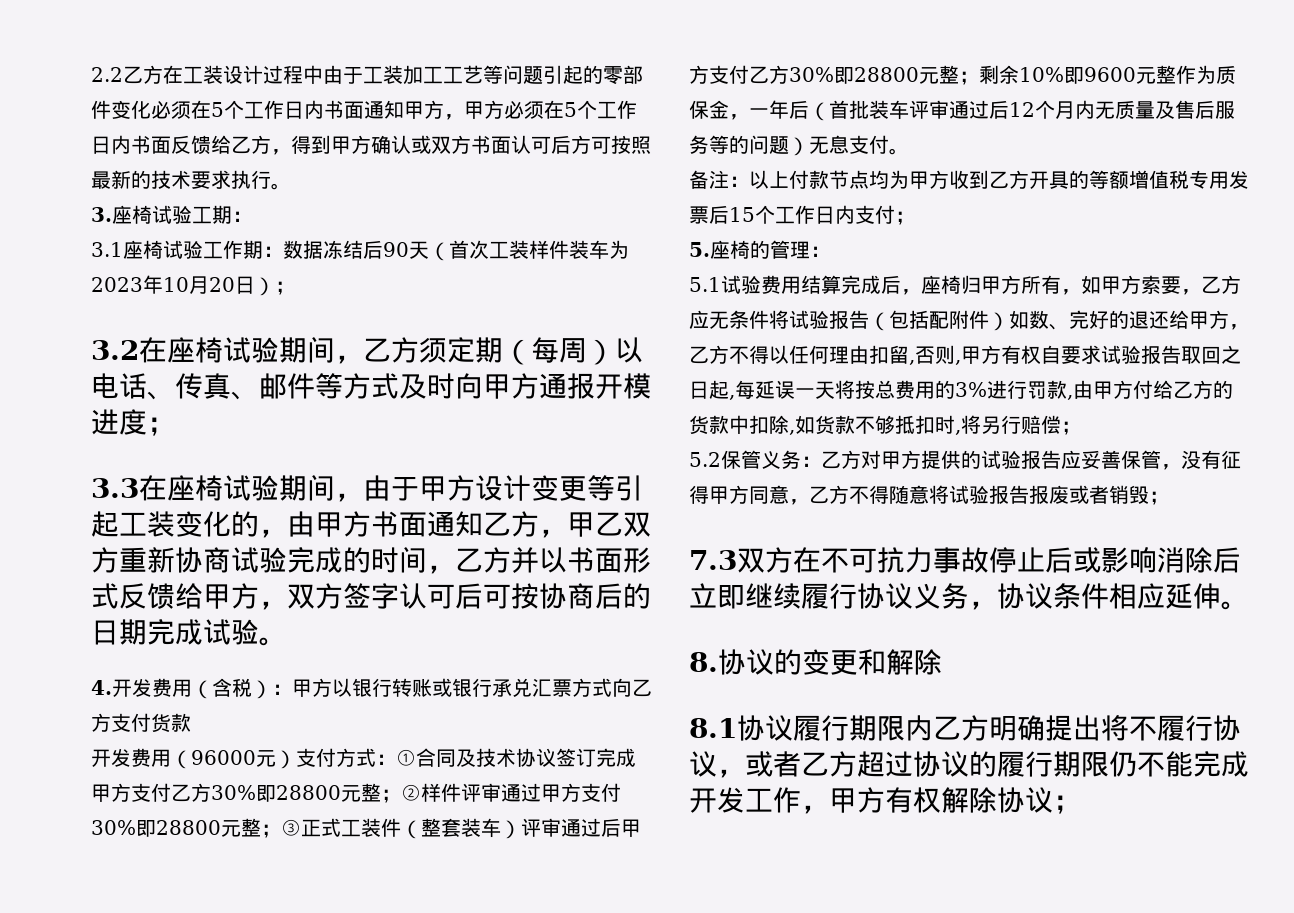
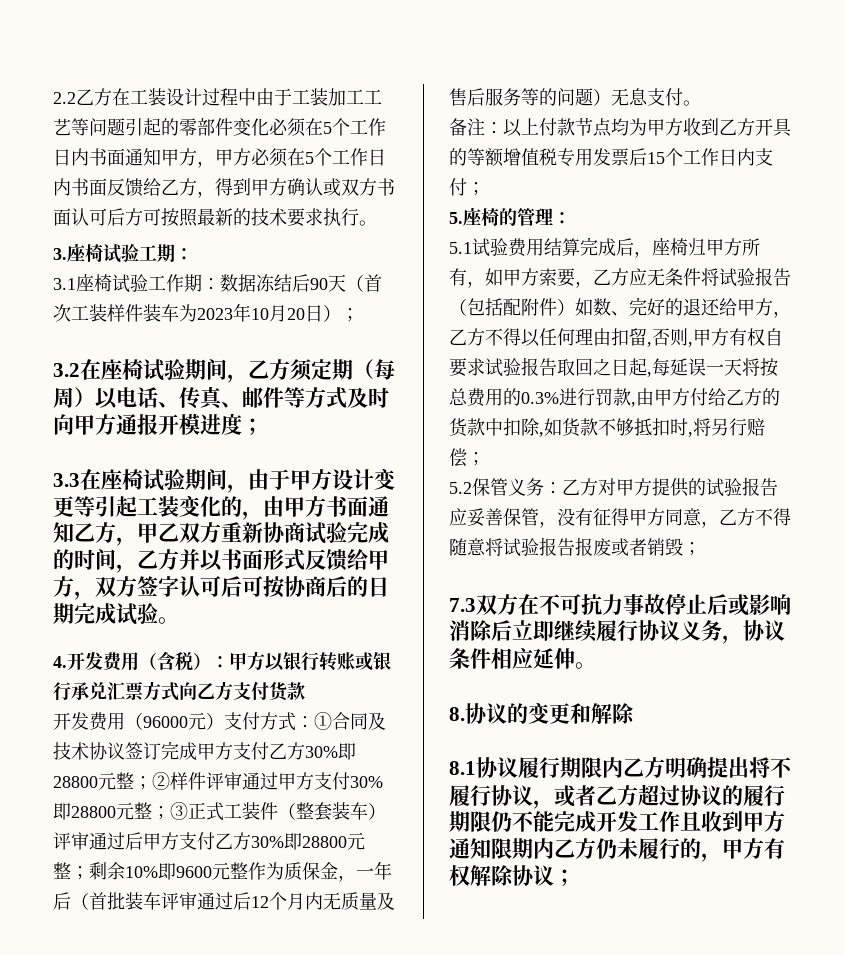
[955,382,987,397] 3% -> [521,392,559,404] 0.3%
(801, 800) none -> [680,811,785,832] [449,838,701,859] 且收到甲方通知限期内乙方仍未履行的

